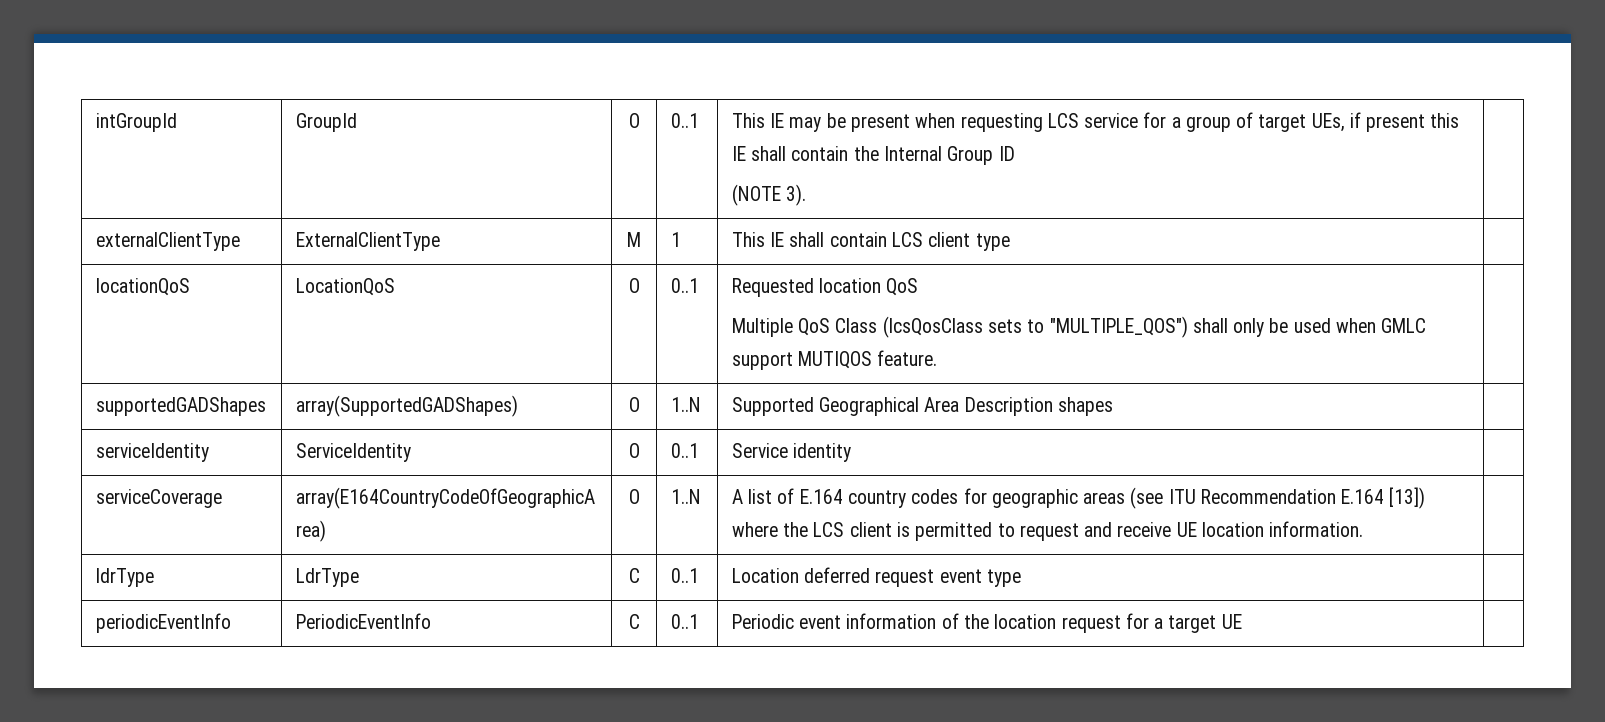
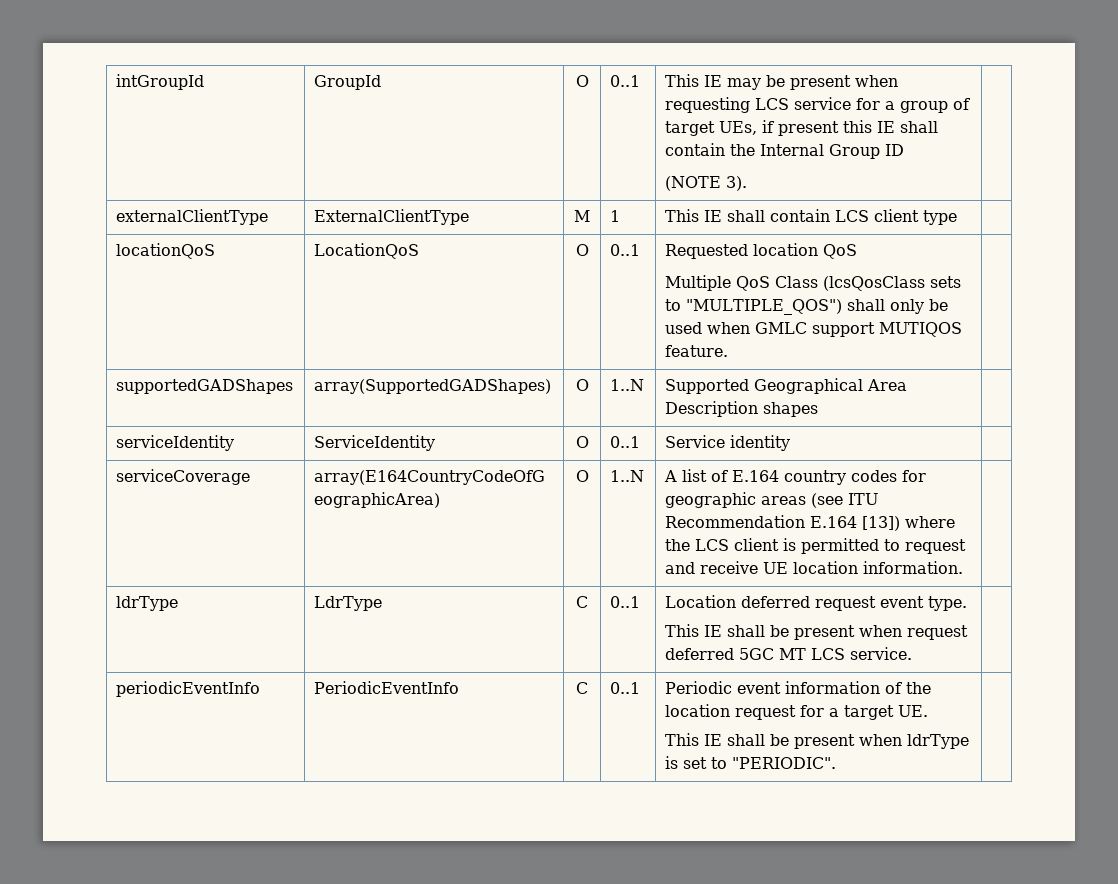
[986,569,1021,587] type -> [928,596,968,611] [665,624,969,640] [665,647,913,660] type. // This IE shall be present when request deferred 5GC MT LCS service.
[1221,614,1242,629] UE -> [898,705,929,717] [665,733,970,749] [665,756,837,769] UE. // This IE shall be present when ldrType is set to "PERIODIC".

